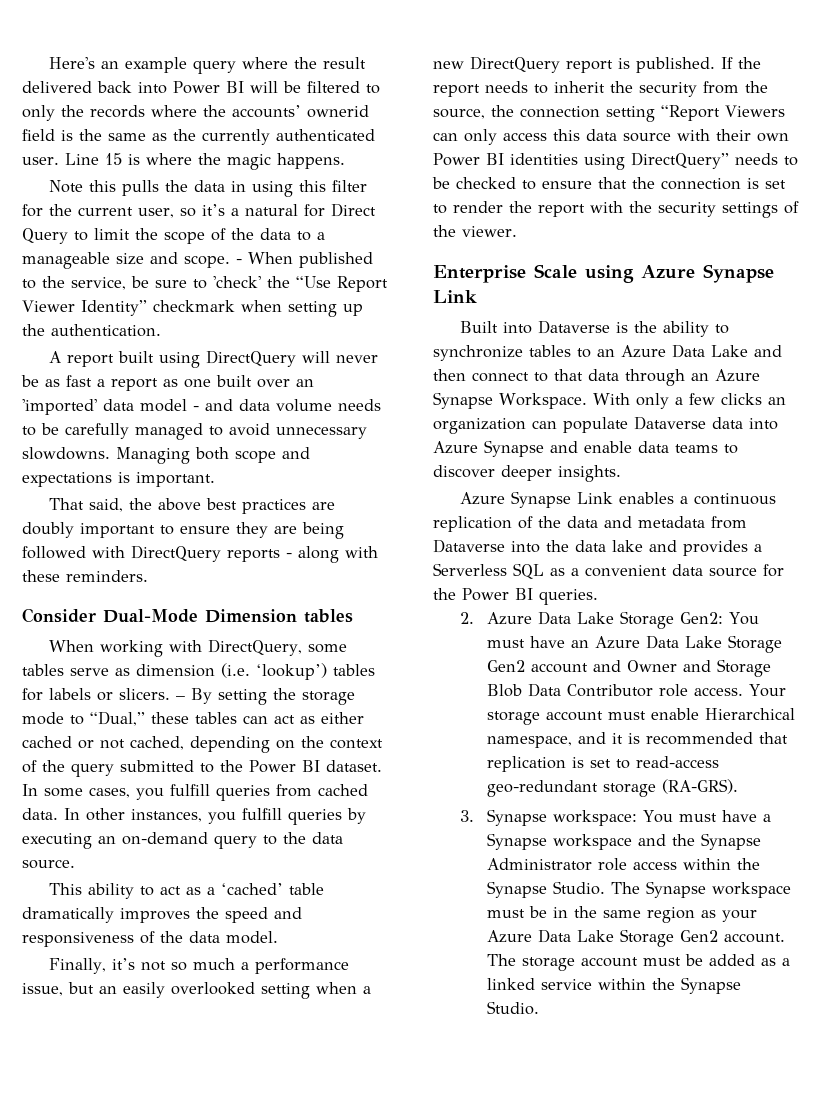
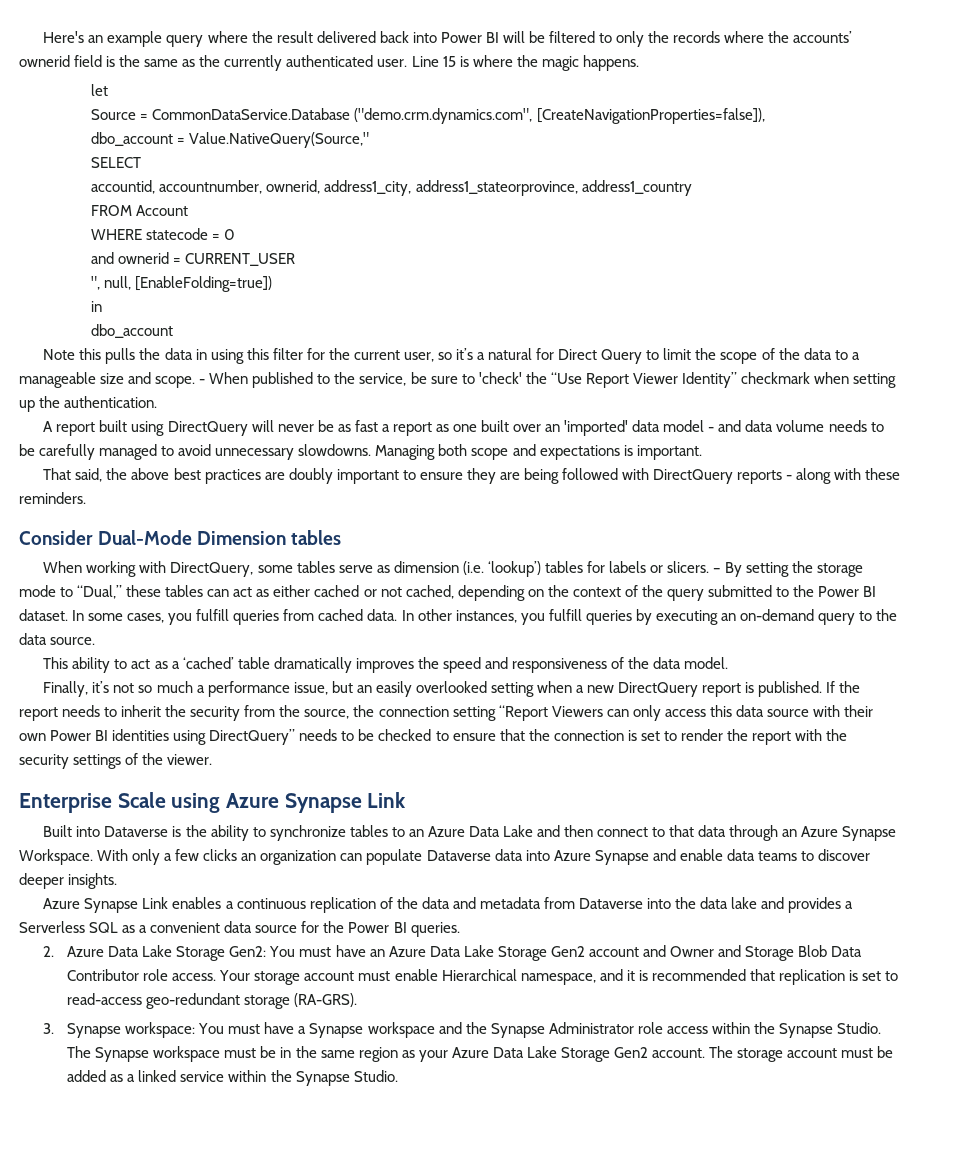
(345, 161) none -> [91,84,109,96] [91,108,765,124] [91,132,370,148] [91,157,142,168] [91,180,692,196] [91,205,189,216] [91,228,236,240] [91,252,296,266] [91,276,273,292] [91,301,103,312] [91,324,174,338] // let // Source = CommonDataService.Database ("demo.crm.dynamics.com", [CreateNavigationProperties=false]), // dbo_account = Value.NativeQuery(Source," // SELECT // accountid, accountnumber, ownerid, address1_city, address1_stateorprovince, address1_country // FROM Account // WHERE statecode = 0 // and ownerid = CURRENT_USER // ", null, [EnableFolding=true]) // in // dbo_account

